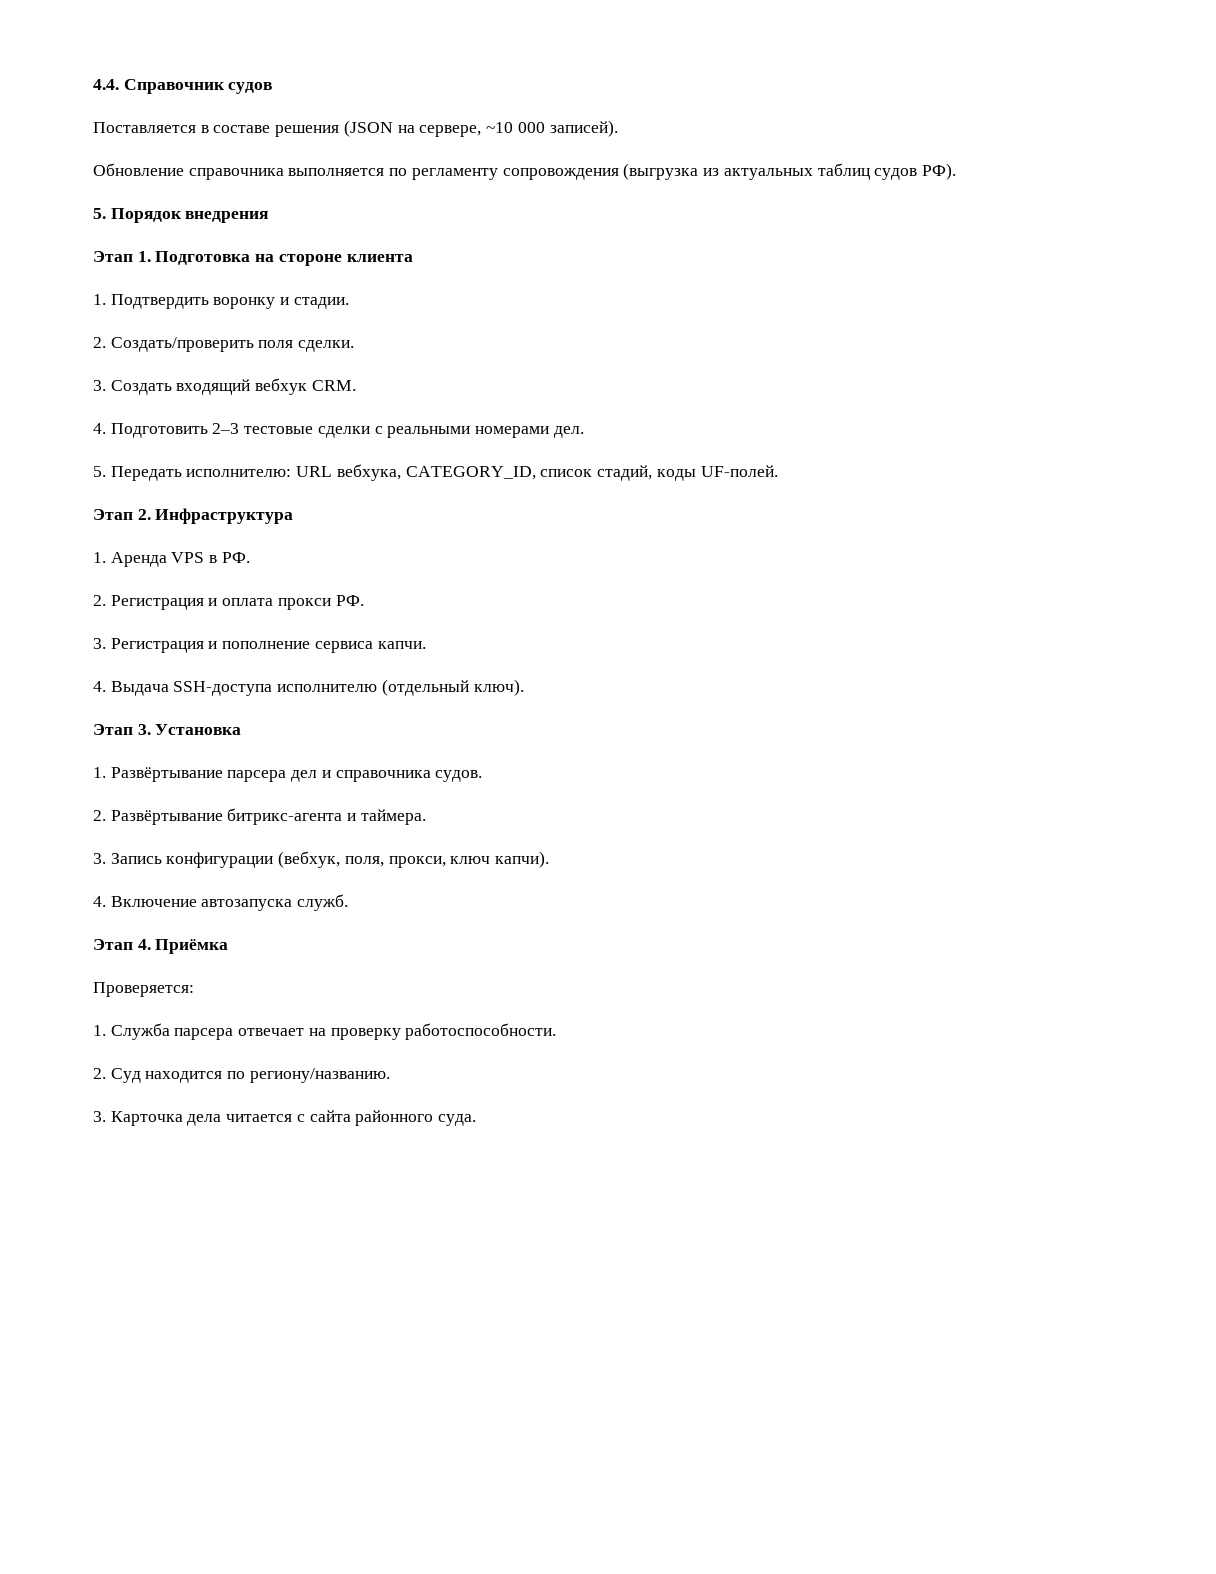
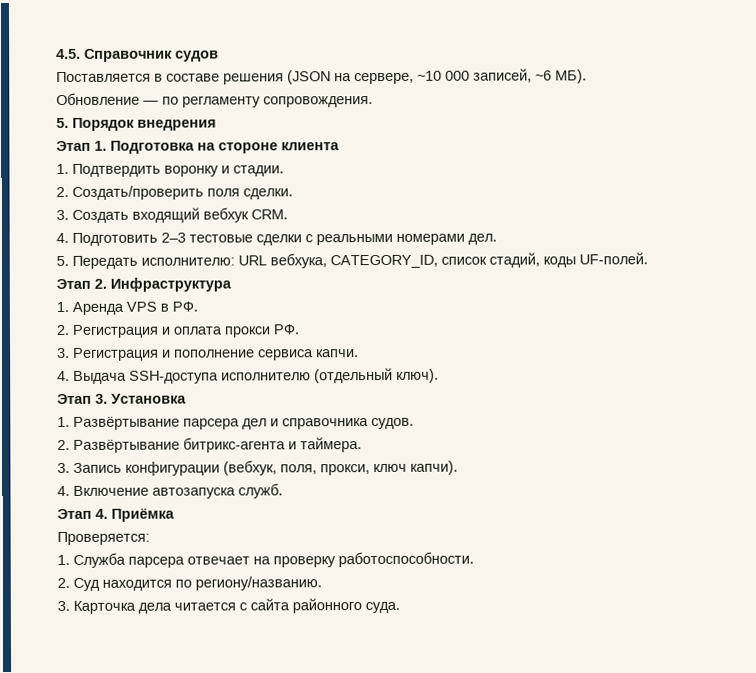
[93,79,119,90] 4.4. -> [56,48,81,60] 4.5.
[549,120,618,137] [93,163,956,180] записей). // Обновление справочника выполняется по регламенту сопровождения (выгрузка из актуальных таблиц судов РФ). -> [473,68,587,84] [56,92,373,108] записей, ~6 МБ). // Обновление — по регламенту сопровождения.

